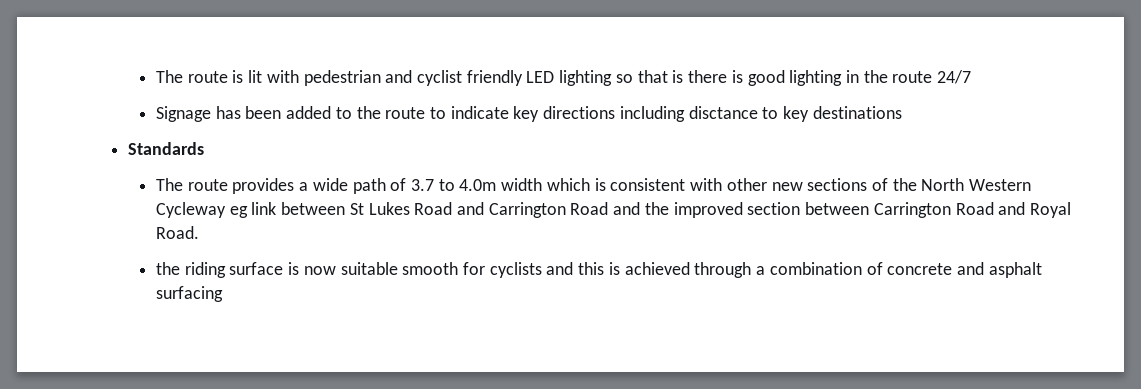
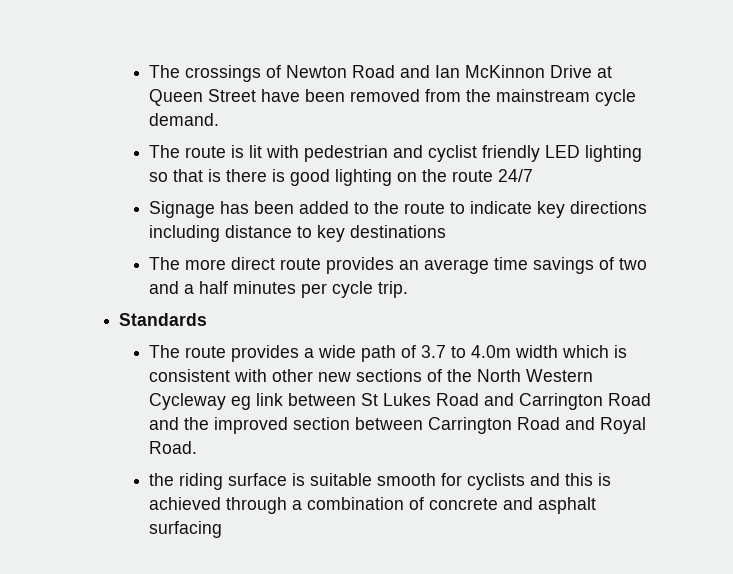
[155,70,183,83] The -> [149,65,613,82] [149,89,637,106] [149,113,220,126] [149,145,181,158] The crossings of Newton Road and Ian McKinnon Drive at Queen Street have been removed from the mainstream cycle demand. // The
[845,70,859,83] in -> [397,172,418,182] on
[688,106,758,119] disctance -> [225,225,293,238] distance
(902, 112) none -> [149,257,648,274] [149,281,409,298] // The more direct route provides an average time savings of two and a half minutes per cycle trip.
[303,266,336,275] now -> (306, 479) none

